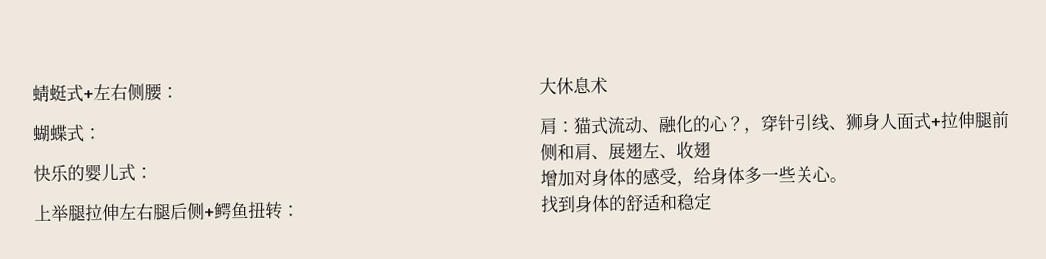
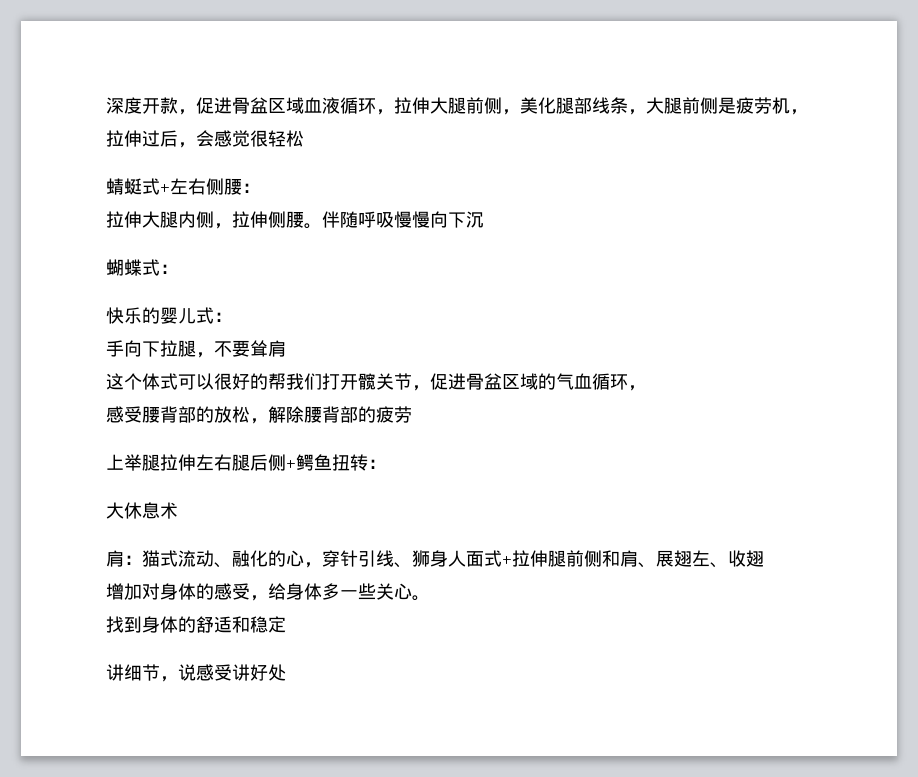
(32, 93) none -> [106,97,808,115] [106,130,304,148] 深度开款，促进骨盆区域血液循环，拉伸大腿前侧，美化腿部线条，大腿前侧是疲劳机，拉伸过后，会感觉很轻松 //
(179, 92) none -> [106,211,484,229] // 拉伸大腿内侧，拉伸侧腰。伴随呼吸慢慢向下沉
(153, 173) none -> [106,340,286,358] [106,373,646,391] [106,406,412,424] // 手向下拉腿，不要耸肩 // 这个体式可以很好的帮我们打开髋关节，促进骨盆区域的气血循环， // 感受腰背部的放松，解除腰背部的疲劳
[726,115,745,132] ？ -> (304, 558) none
(712, 202) none -> [106,664,286,682] // 讲细节，说感受讲好处

